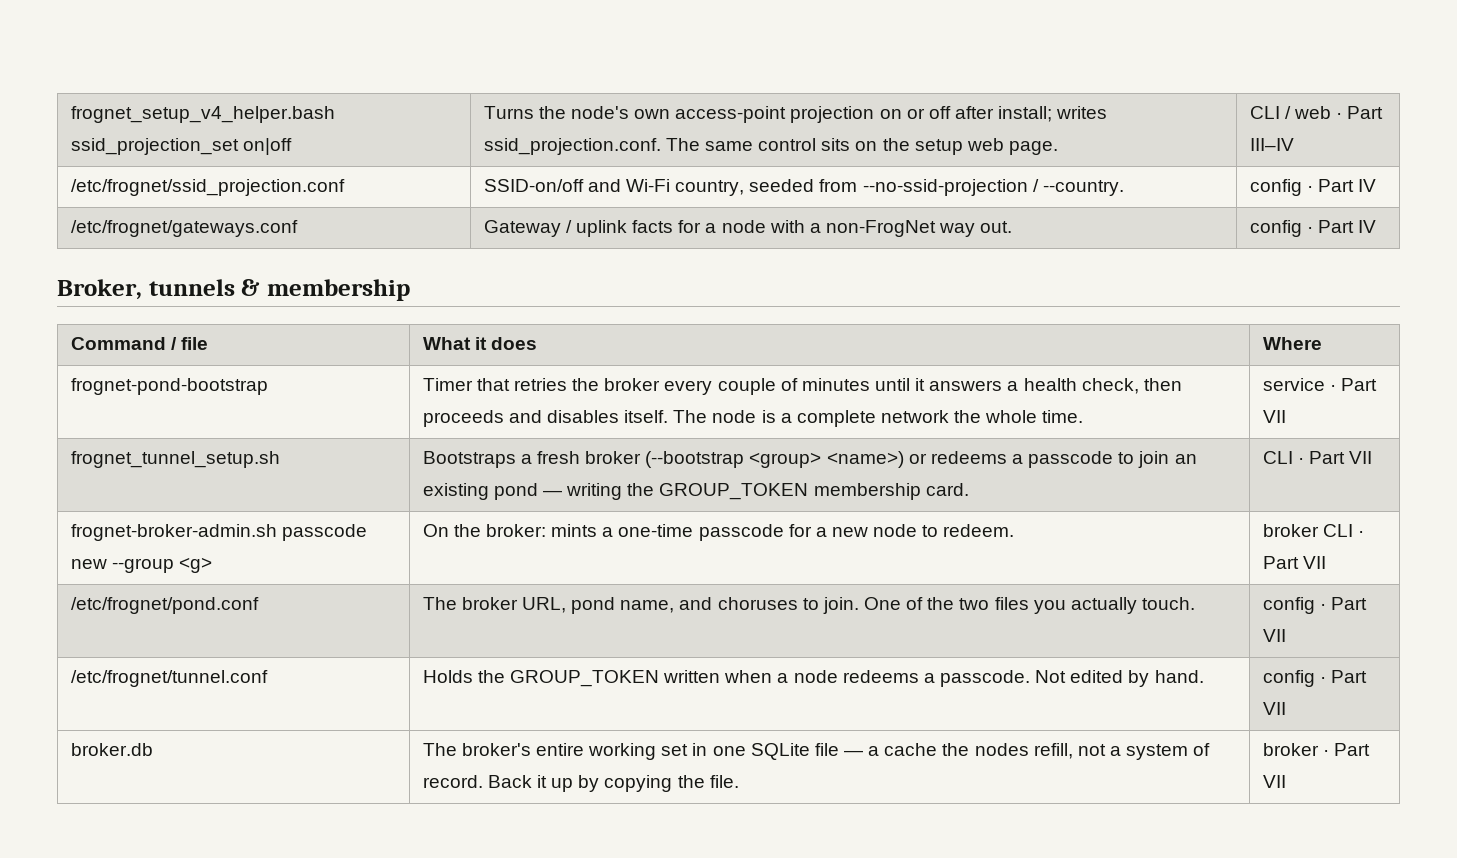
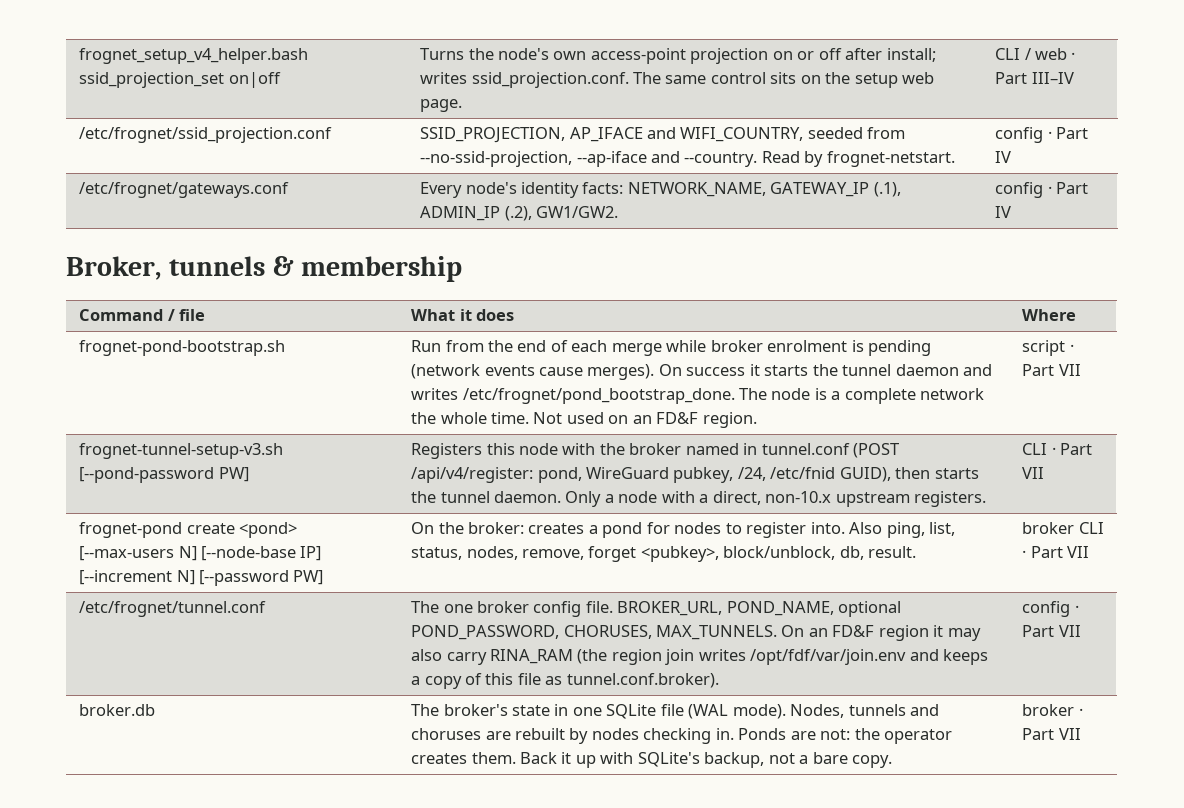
[483,179,1124,196] SSID-on/off and Wi-Fi country, seeded from --no-ssid-projection / --country. -> [420,127,906,143] [420,151,955,167] SSID_PROJECTION, AP_IFACE and WIFI_COUNTRY, seeded from --no-ssid-projection, --ap-iface and --country. Read by frognet-netstart.
[483,220,1013,237] Gateway / uplink facts for a node with a non-FrogNet way out. -> [420,182,901,198] [420,206,619,221] Every node's identity facts: NETWORK_NAME, GATEWAY_IP (.1), ADMIN_IP (.2), GW1/GW2.
[70,378,268,395] [422,378,1182,395] [422,410,669,427] frognet-pond-bootstrap | Timer that retries the broker every couple of minutes until it answers a health check, then proceeds and disables itself. -> [79,340,286,356] [411,340,932,356] [411,364,993,380] [411,388,735,404] frognet-pond-bootstrap.sh | Run from the end of each merge while broker enrolment is pending (network events cause merges). On success it starts the tunnel daemon and writes /etc/frognet/pond_bootstrap_done.
[1262,378,1378,391] [1262,410,1286,423] [70,451,280,468] [422,451,1197,468] [422,483,969,500] [1262,451,1373,464] [70,524,367,541] [70,557,213,573] [422,524,1015,541] | service · Part VII // frognet_tunnel_setup.sh | Bootstraps a fresh broker (--bootstrap <group> <name>) or redeems a passcode to join an existing pond — writing the GROUP_TOKEN membership card. | CLI · Part VII // frognet-broker-admin.sh passcode new --group <g> | On the broker: mints a one-time passcode for a new node to redeem. -> [533,412,757,428] [1022,340,1074,356] [1022,364,1081,376] [79,443,284,459] [79,467,249,483] [411,443,900,459] [411,467,979,483] [411,491,987,507] [1022,443,1093,455] [1022,467,1045,479] [79,522,298,538] [79,546,322,561] [79,570,324,586] [411,522,956,538] [411,546,917,562] Not used on an FD&F region. | script · Part VII // frognet-tunnel-setup-v3.sh [--pond-password PW] | Registers this node with the broker named in tunnel.conf (POST /api/v4/register: pond, WireGuard pubkey, /24, /etc/fnid GUID), then starts the tunnel daemon. Only a node with a direct, non-10.x upstream registers. | CLI · Part VII // frognet-pond create <pond> [--max-users N] [--node-base IP] [--increment N] [--password PW] | On the broker: creates a pond for nodes to register into. Also ping, list, status, nodes, remove, forget <pubkey>, block/unblock, db, result.
[70,597,259,614] [422,597,1195,614] [1262,597,1368,614] [1262,629,1286,642] [70,670,268,687] [422,670,1204,687] /etc/frognet/pond.conf | The broker URL, pond name, and choruses to join. One of the two files you actually touch. | config · Part VII // /etc/frognet/tunnel.conf | Holds the GROUP_TOKEN written when a node redeems a passcode. Not edited by hand. -> [79,601,267,617] [411,601,902,617] [411,625,981,641] [411,649,989,665] [411,673,719,689] /etc/frognet/tunnel.conf | The one broker config file. BROKER_URL, POND_NAME, optional POND_PASSWORD, CHORUSES, MAX_TUNNELS. On an FD&F region it may also carry RINA_RAM (the region join writes /opt/fdf/var/join.env and keeps a copy of this file as tunnel.conf.broker).
[536,743,689,760] entire working set -> [512,705,551,716] state
[843,743,1211,760] [422,775,739,792] — a cache the nodes refill, not a system of record. Back it up by copying the file. -> [688,704,940,719] [411,728,953,744] [411,752,893,768] (WAL mode). Nodes, tunnels and choruses are rebuilt by nodes checking in. Ponds are not: the operator creates them. Back it up with SQLite's backup, not a bare copy.

